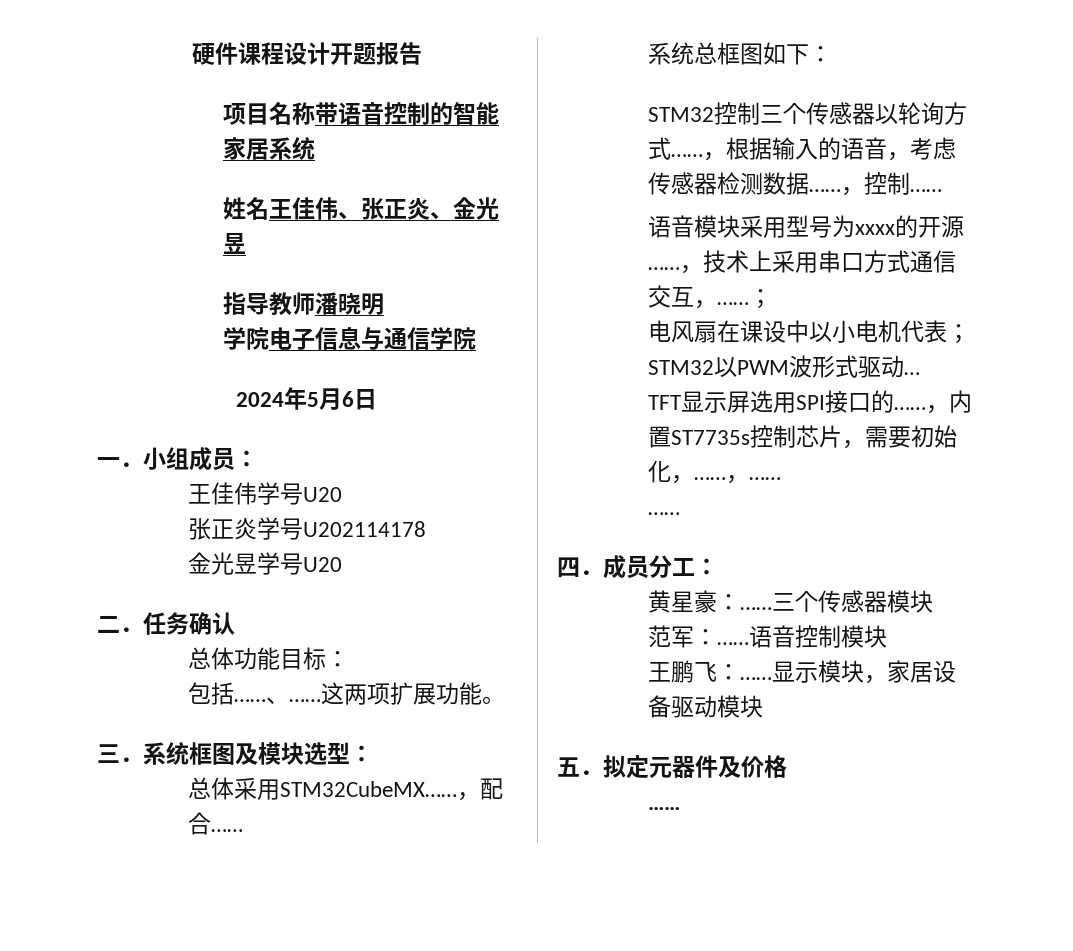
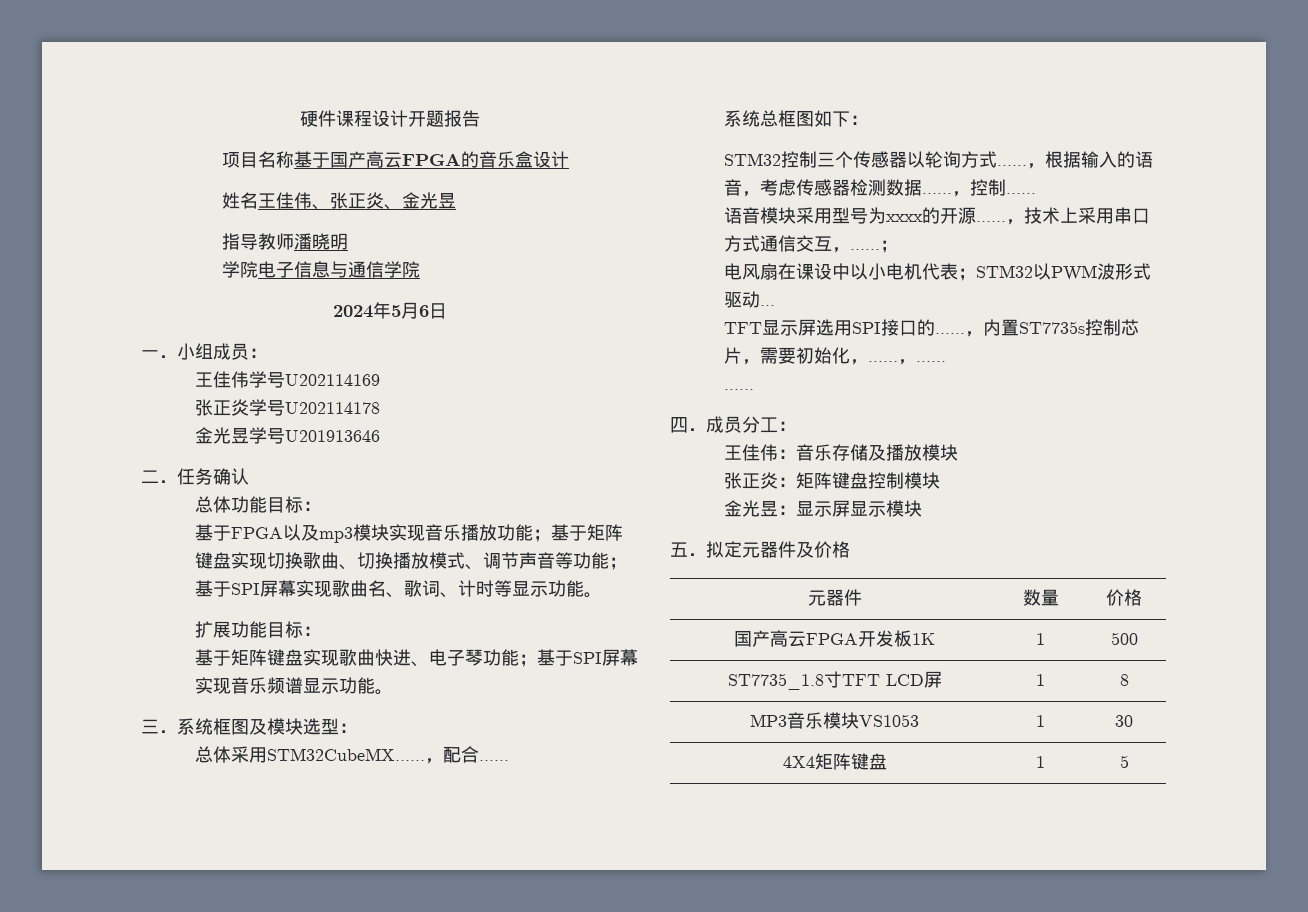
[314,102,499,125] [222,137,315,160] 带语音控制的智能家居系统 -> [293,151,569,168] 基于国产高云FPGA的音乐盒设计
[302,487,342,502] U20 -> [284,374,380,386] U202114169
[302,557,342,572] U20 -> [284,430,380,442] U201913646
[187,682,436,705] 包括……、……这两项扩展 -> [194,524,623,543] [194,552,627,570] [194,580,602,598] [194,621,321,638] [194,649,638,667] [194,677,339,694] 基于FPGA以及mp3模块实现音乐播放功能；基于矩阵键盘实现切换歌曲、切换播放模式、调节声音等功能；基于SPI屏幕实现歌曲名、歌词、计时等显示功能。 // 扩展功能目标： // 基于矩阵键盘实现歌曲快进、电子琴功能；基于SPI屏幕实现音乐频谱显示
[647,590,933,613] [647,625,887,648] [647,660,956,684] [647,695,717,718] 黄星豪：……三个传感器模块 // 范军：……语音控制模块 // 王鹏飞：……显示模块，家居设备驱动 -> [723,444,958,461] [723,472,940,489] [723,500,886,517] 王佳伟：音乐存储及播放模块 // 张正炎：矩阵键盘控制模块 // 金光昱：显示屏显示
[647,807,680,810] // …… -> [807,589,862,606] [1022,589,1059,606] [1106,589,1142,606] [734,630,935,647] [1036,633,1045,645] [1110,632,1138,645] [727,671,942,690] [1036,674,1045,686] [1119,674,1129,686] [750,712,919,729] [1036,715,1045,727] [1115,715,1133,727] [782,753,887,770] [1036,756,1045,768] [1119,755,1129,768] // 元器件 | 数量 | 价格 // 国产高云FPGA开发板1K | 1 | 500 // ST7735_1.8寸TFT LCD屏 | 1 | 8 // MP3音乐模块VS1053 | 1 | 30 // 4X4矩阵键盘 | 1 | 5

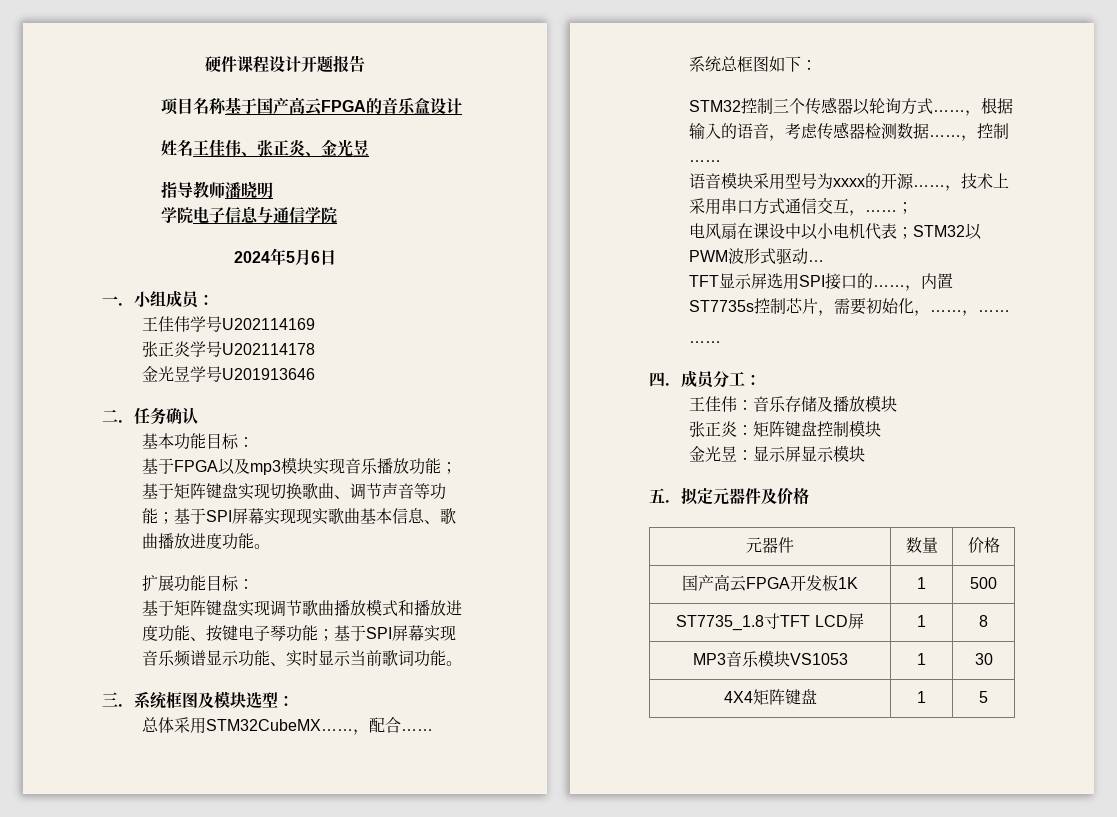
[194,496,231,513] 总体 -> [141,433,174,449] 基本
[356,552,483,570] 切换播放模式、 -> (350, 497) none
[331,580,548,598] 歌曲名、歌词、计时等显示 -> [295,508,456,525] [141,533,222,549] 现实歌曲基本信息、歌曲播放进度
[338,649,429,667] 歌曲快进、 -> [269,599,462,617] [141,625,238,642] 调节歌曲播放模式和播放进度功能、按键
(375, 685) none -> [269,650,446,667] 、实时显示当前歌词功能

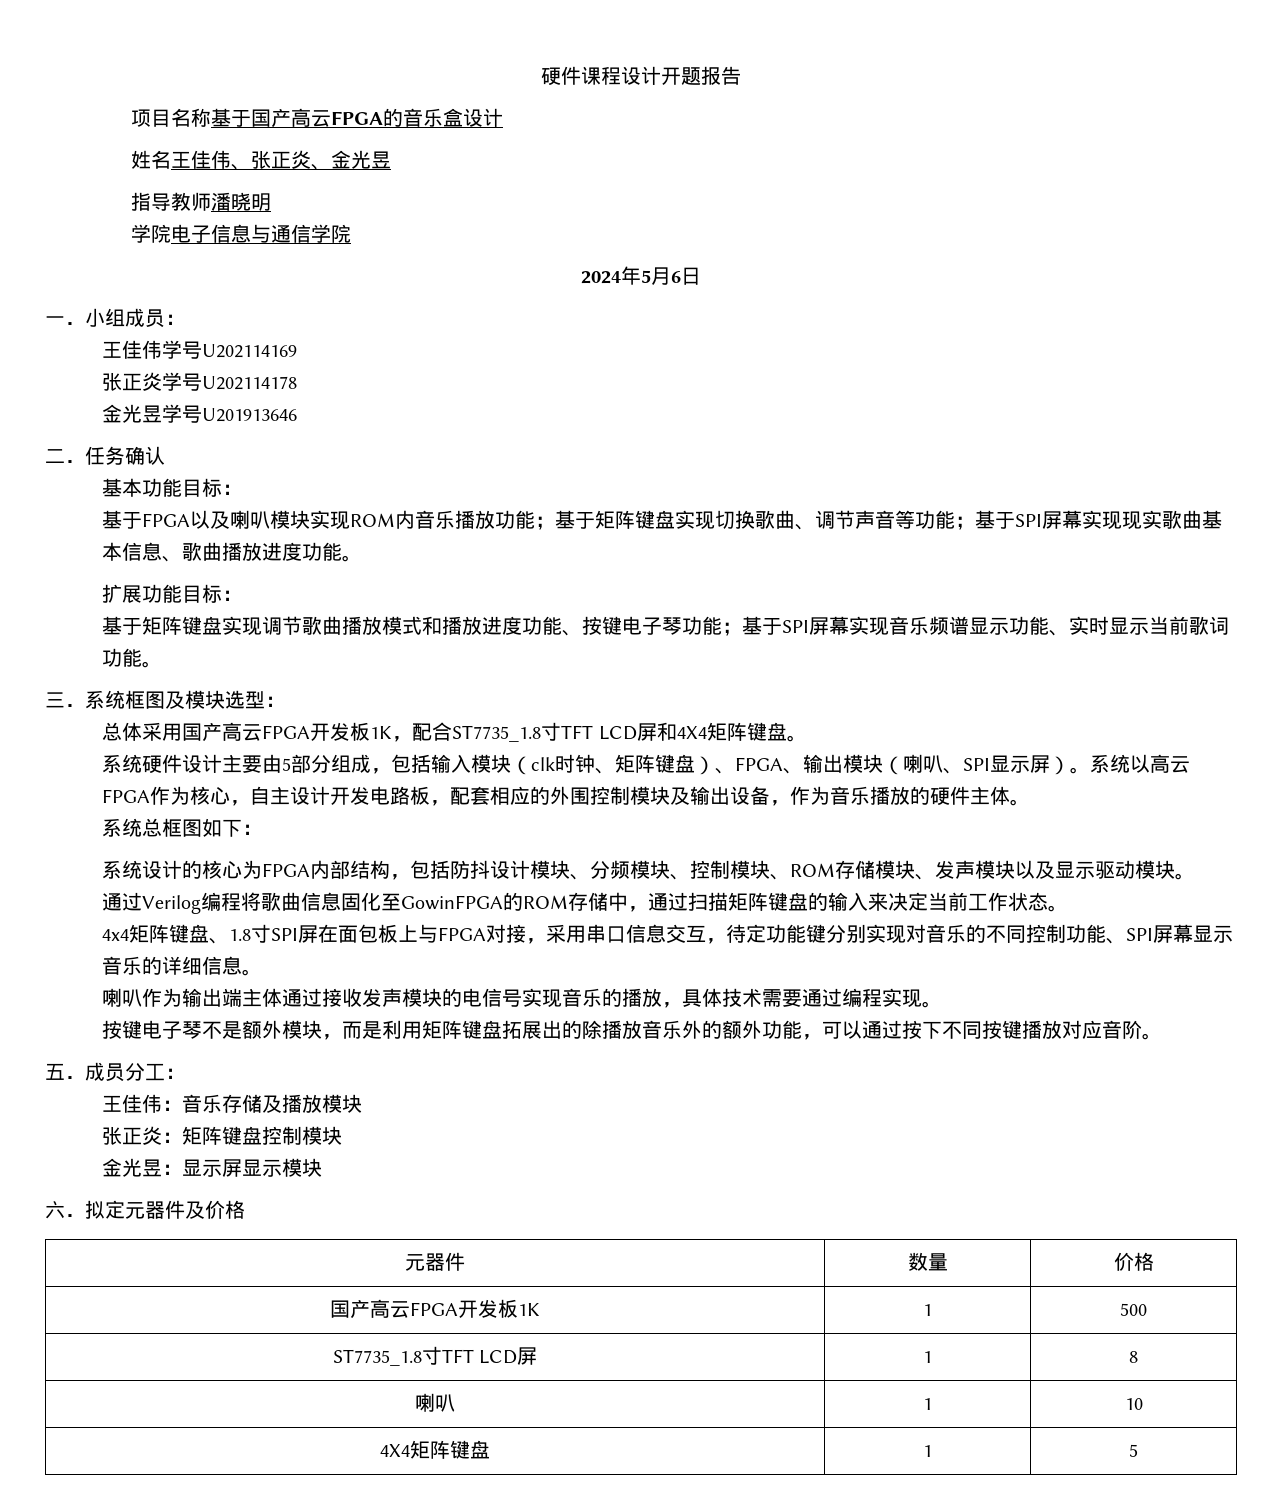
[249,460,281,475] mp3 -> [230,510,271,529] 喇叭
(345, 466) none -> [350,510,416,529] ROM内
[205,717,433,735] [688,56,817,72] [688,97,1013,116] [688,122,1009,141] [688,160,721,162] [688,172,1009,191] [688,197,913,216] [688,223,982,240] [688,248,824,265] [688,273,953,291] [688,298,1010,316] [688,341,721,343] [649,372,665,387] STM32CubeMX……，配合…… // 系统总框图如下： // STM32控制三个传感器以轮询方式……，根据输入的语音，考虑传感器检测数据……，控制…… // 语音模块采用型号为xxxx的开源……，技术上采用串口方式通信交互，……； // 电风扇在课设中以小电机代表；STM32以PWM波形式驱动… // TFT显示屏选用SPI接口的……，内置ST7735s控制芯片，需要初始化，……，…… // …… // 四 -> [182,722,807,742] [102,754,1191,775] [102,786,1031,806] [102,818,263,837] [102,860,1196,880] [102,892,1069,914] [102,924,1234,944] [102,956,263,976] [102,988,943,1008] [102,1020,1163,1040] [45,1063,65,1080] 国产高云FPGA开发板1K，配合ST7735_1.8寸TFT LCD屏和4X4矩阵键盘。 // 系统硬件设计主要由5部分组成，包括输入模块（clk时钟、矩阵键盘）、FPGA、输出模块（喇叭、SPI显示屏）。系统以高云FPGA作为核心，自主设计开发电路板，配套相应的外围控制模块及输出设备，作为音乐播放的硬件主体。 // 系统总框图如下： // 系统设计的核心为FPGA内部结构，包括防抖设计模块、分频模块、控制模块、ROM存储模块、发声模块以及显示驱动模块。 // 通过Verilog编程将歌曲信息固化至GowinFPGA的ROM存储中，通过扫描矩阵键盘的输入来决定当前工作状态。 // 4x4矩阵键盘、1.8寸SPI屏在面包板上与FPGA对接，采用串口信息交互，待定功能键分别实现对音乐的不同控制功能、SPI屏幕显示音乐的详细信息。 // 喇叭作为输出端主体通过接收发声模块的电信号实现音乐的播放，具体技术需要通过编程实现。 // 按键电子琴不是额外模块，而是利用矩阵键盘拓展出的除播放音乐外的额外功能，可以通过按下不同按键播放对应音阶。 // 五
[649,488,665,503] 五 -> [45,1201,65,1219] 六
[692,650,848,667] [917,653,926,665] [974,653,993,665] MP3音乐模块VS1053 | 1 | 30 -> [415,1393,455,1412] [923,1398,932,1410] [1124,1398,1143,1410] 喇叭 | 1 | 10

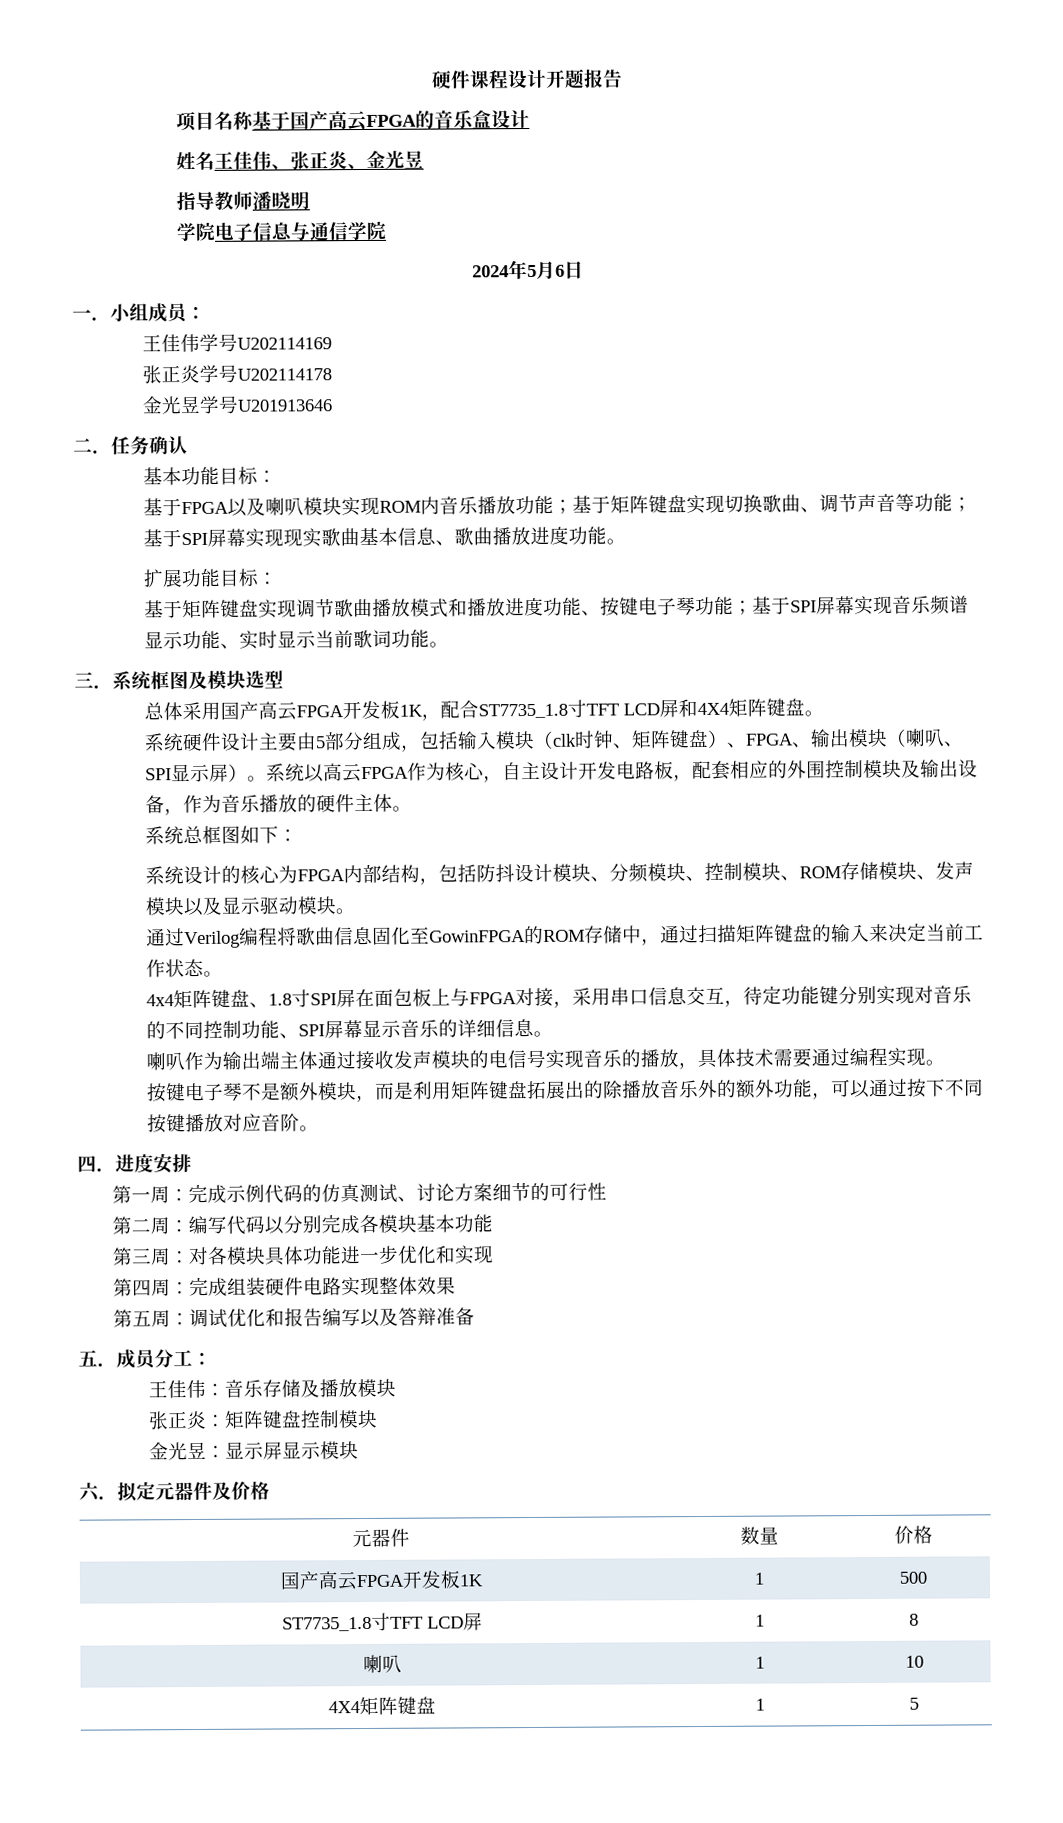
[265,696,285,707] ： -> (284, 679) none
(1163, 1036) none -> [77,1153,192,1174] [111,1182,607,1204] [111,1214,493,1235] [111,1245,494,1266] [112,1276,456,1297] [112,1307,475,1328] // 四．进度安排 // 第一周：完成示例代码的仿真测试、讨论方案细节的可行性 // 第二周：编写代码以分别完成各模块基本功能 // 第三周：对各模块具体功能进一步优化和实现 // 第四周：完成组装硬件电路实现整体效果 // 第五周：调试优化和报告编写以及答辩准备

